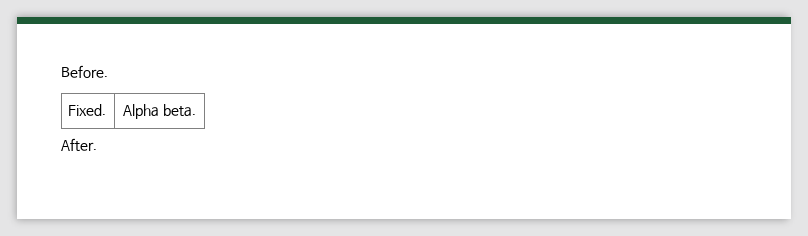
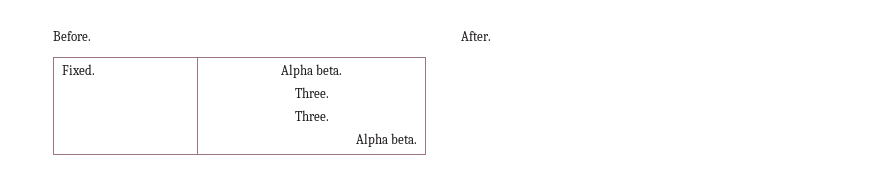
(196, 110) none -> [294,87,329,98] [294,110,329,121] [355,133,418,147] // Three. // Three. // Alpha beta.

